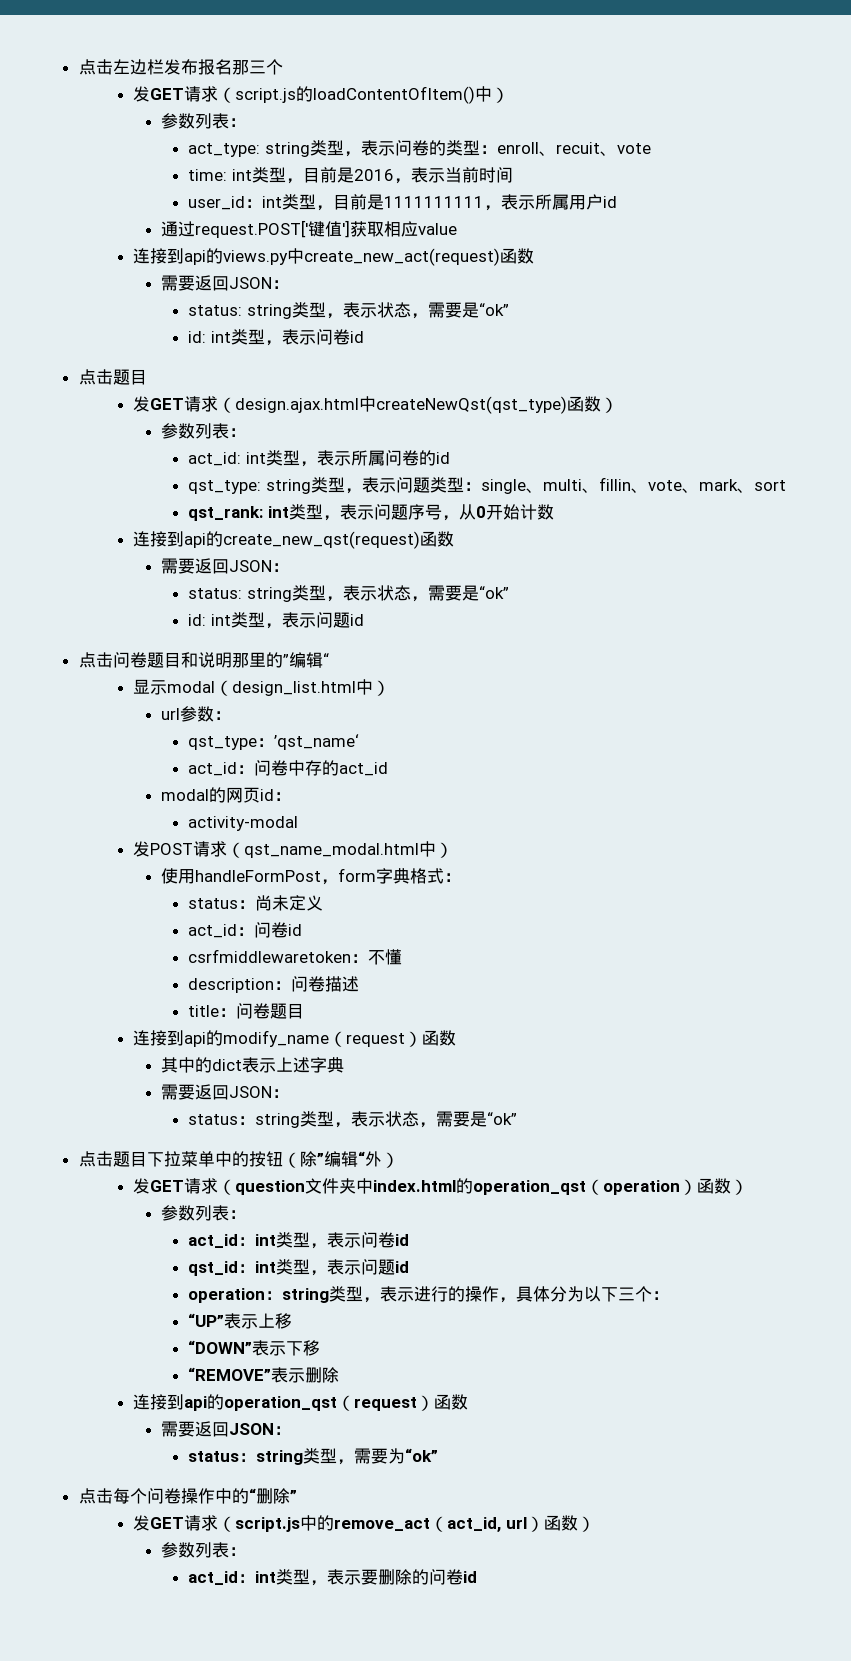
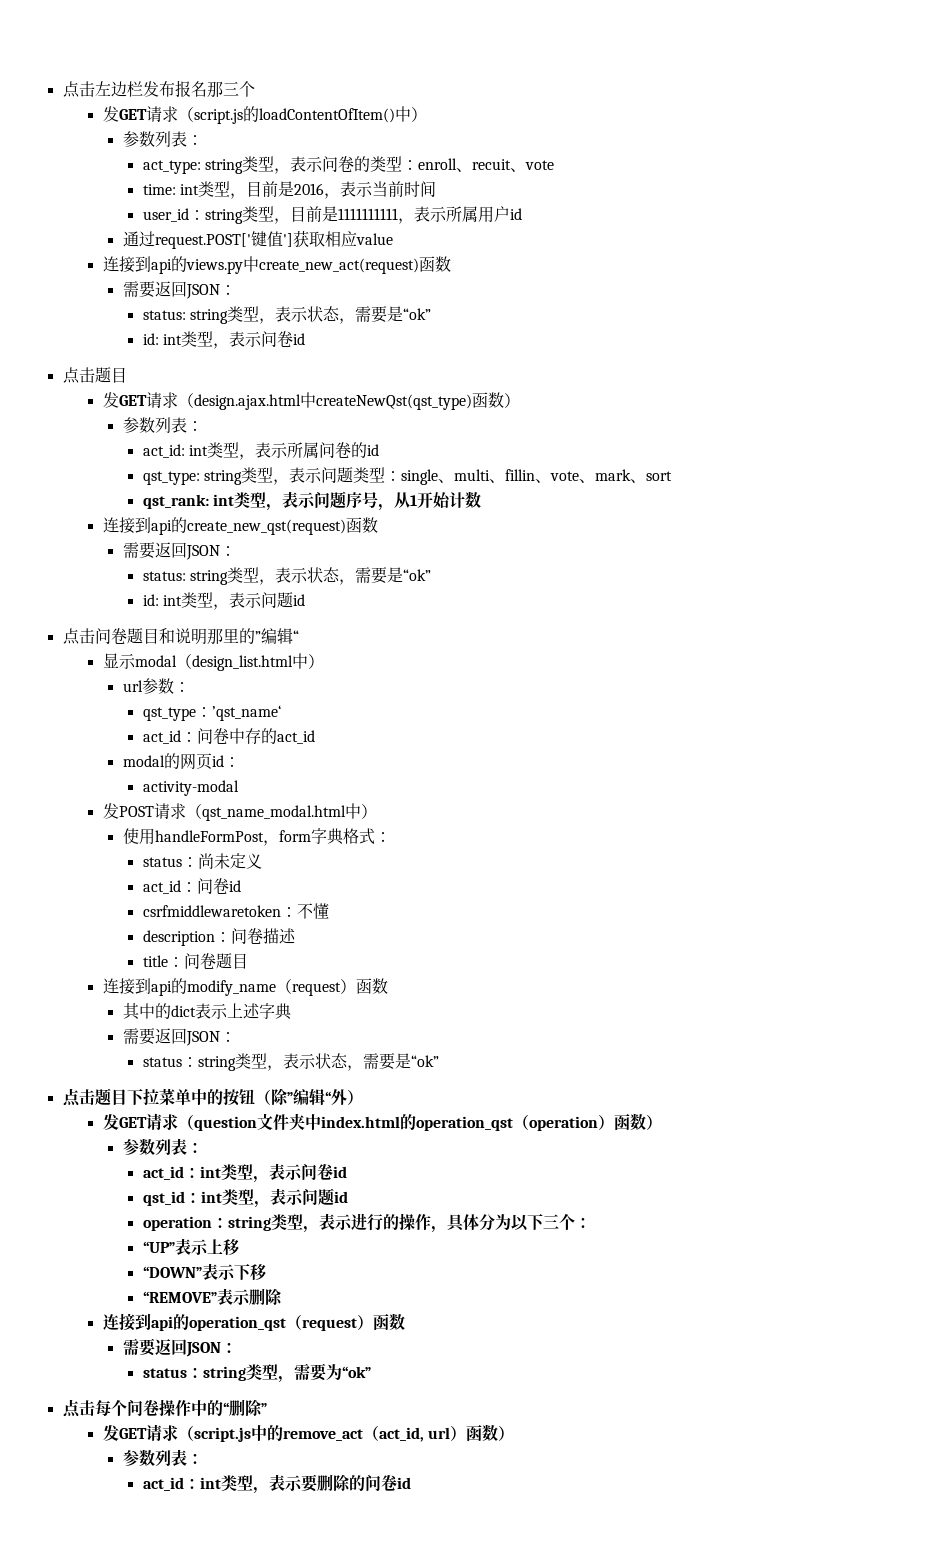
[262,196,283,208] int -> [204,209,243,224] string
[475,506,486,518] 0 -> [410,495,418,506] 1

